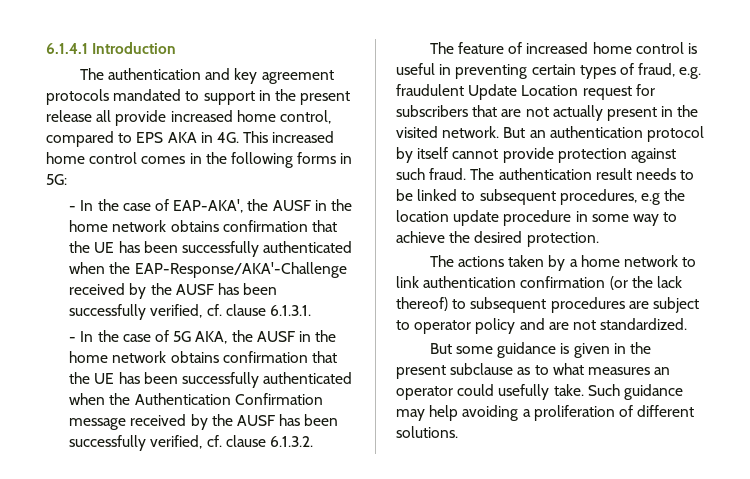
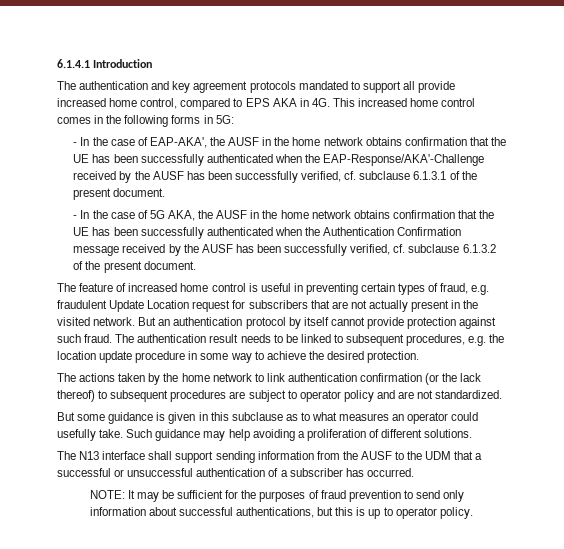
[258,89,351,105] [46,110,92,122] in the present release -> (401, 87) none
[225,304,312,316] clause 6.1.3.1. -> [359,171,477,180] [73,188,166,200] subclause 6.1.3.1 of the present document.
[225,435,314,447] clause 6.1.3.2. -> [408,244,496,253] [73,261,196,273] subclause 6.1.3.2 of the present document.
[640,193,660,205] e.g -> [468,336,487,346] e.g.
[569,259,578,267] a -> [163,373,179,382] the
[629,342,651,354] [396,365,446,379] the present -> [210,412,229,421] this
(458, 432) none -> [57,451,483,463] [57,468,414,477] [89,490,465,502] [89,507,473,519] // The N13 interface shall support sending information from the AUSF to the UDM that a successful or unsuccessful authentication of a subscriber has occurred. // NOTE: It may be sufficient for the purposes of fraud prevention to send only information about successful authentications, but this is up to operator policy.

